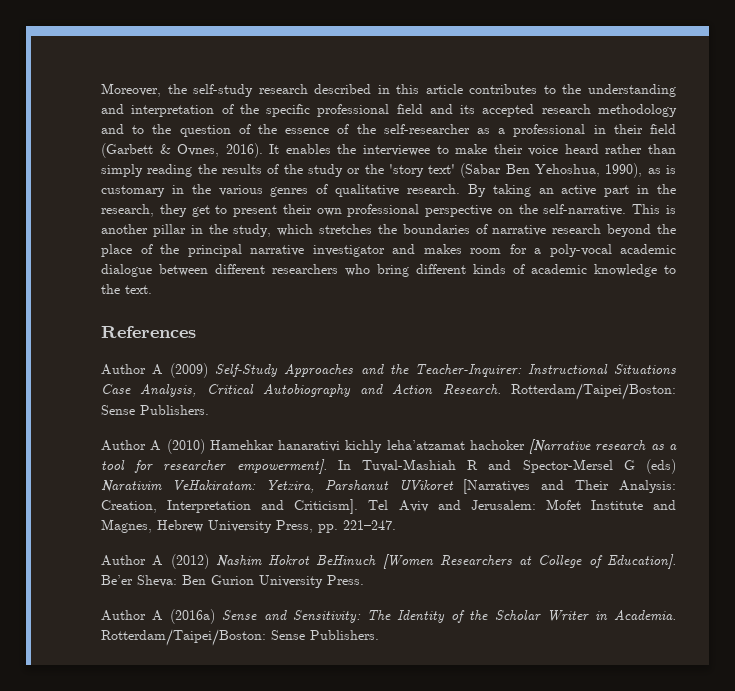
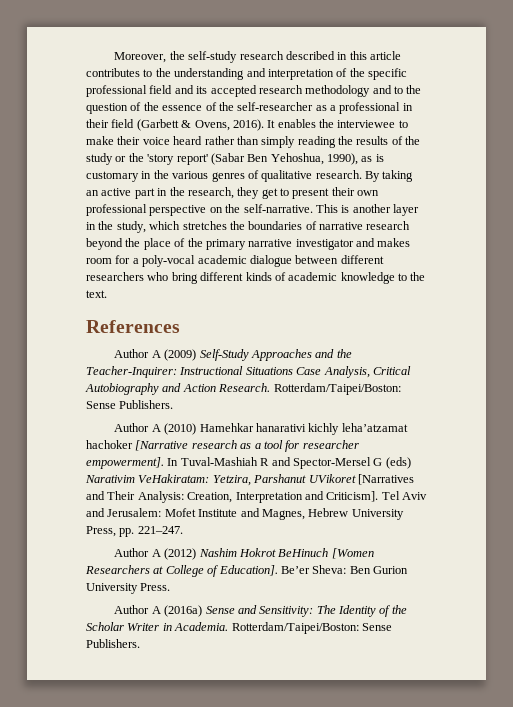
[177,144,220,157] Ovnes, -> [194,120,230,131] Ovens,
[428,164,456,174] text' -> [176,154,208,165] report'
[152,224,186,237] pillar -> [393,204,419,216] layer
[187,244,242,257] principal -> [205,239,246,250] primary

